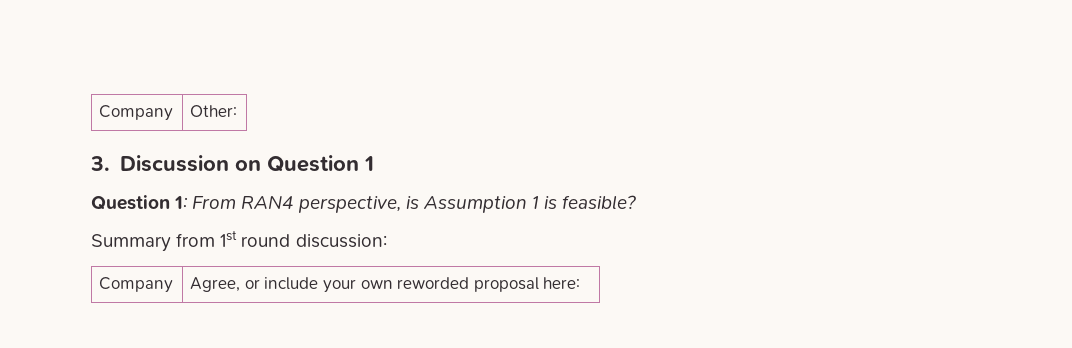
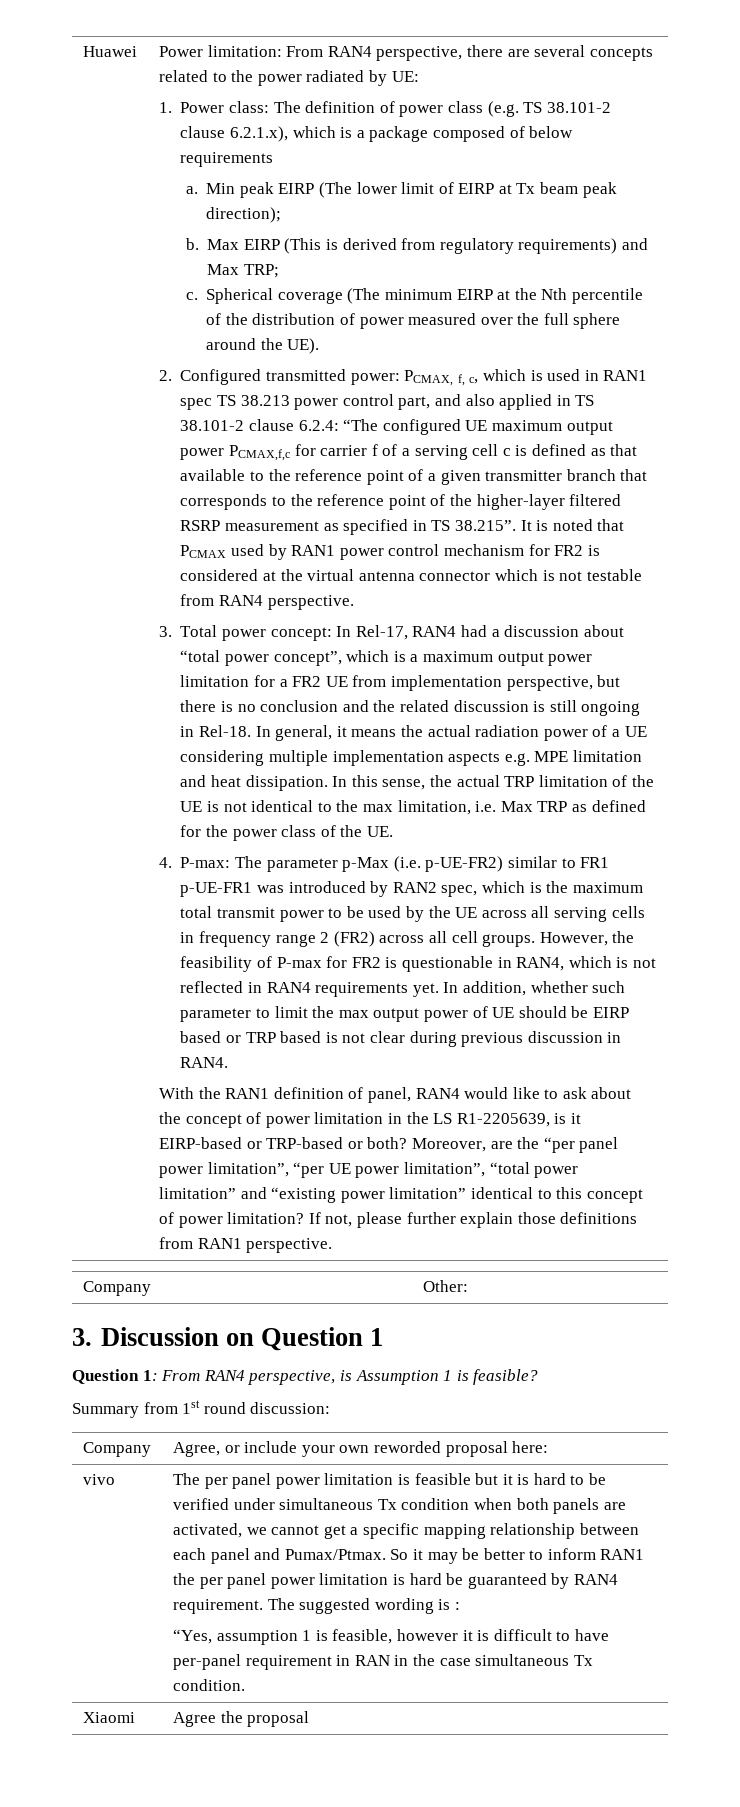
(99, 113) none -> [82,46,137,57] [158,45,653,61] [158,70,419,86] [158,101,611,117] [180,126,574,142] [180,152,274,167] [185,182,617,198] [206,207,282,223] [185,238,648,254] [207,264,279,278] [185,288,643,304] [206,313,621,329] [206,338,320,354] [158,369,648,386] [180,394,595,410] [180,419,613,435] [180,444,638,461] [180,469,648,485] [180,494,622,510] [180,519,625,535] [180,544,600,560] [180,569,642,581] [180,594,354,610] [158,625,624,641] [180,650,593,666] [180,675,621,691] [180,700,641,716] [180,725,647,741] [180,750,643,766] [180,775,654,791] [180,800,646,815] [180,825,394,841] [158,856,610,872] [180,881,643,897] [180,906,645,922] [180,931,635,947] [180,956,656,972] [180,981,626,997] [180,1006,629,1022] [180,1031,622,1047] [180,1057,229,1068] [158,1087,632,1103] [158,1112,581,1128] [158,1137,619,1153] [158,1162,579,1178] [158,1187,643,1203] [158,1212,638,1228] [158,1237,333,1253] Huawei | Power limitation: From RAN4 perspective, there are several concepts related to the power radiated by UE: // 1. Power class: The definition of power class (e.g. TS 38.101-2 clause 6.2.1.x), which is a package composed of below requirements // a. Min peak EIRP (The lower limit of EIRP at Tx beam peak direction); // b. Max EIRP (This is derived from regulatory requirements) and Max TRP; // c. Spherical coverage (The minimum EIRP at the Nth percentile of the distribution of power measured over the full sphere around the UE). // 2. Configured transmitted power: PCMAX, f, c, which is used in RAN1 spec TS 38.213 power control part, and also applied in TS 38.101-2 clause 6.2.4: “The configured UE maximum output power PCMAX,f,c for carrier f of a serving cell c is defined as that available to the reference point of a given transmitter branch that corresponds to the reference point of the higher-layer filtered RSRP measurement as specified in TS 38.215”. It is noted that PCMAX used by RAN1 power control mechanism for FR2 is considered at the virtual antenna connector which is not testable from RAN4 perspective. // 3. Total power concept: In Rel-17, RAN4 had a discussion about “total power concept”, which is a maximum output power limitation for a FR2 UE from implementation perspective, but there is no conclusion and the related discussion is still ongoing in Rel-18. In general, it means the actual radiation power of a UE considering multiple implementation aspects e.g. MPE limitation and heat dissipation. In this sense, the actual TRP limitation of the UE is not identical to the max limitation, i.e. Max TRP as defined for the power class of the UE. // 4. P-max: The parameter p-Max (i.e. p-UE-FR2) similar to FR1 p-UE-FR1 was introduced by RAN2 spec, which is the maximum total transmit power to be used by the UE across all serving cells in frequency range 2 (FR2) across all cell groups. However, the feasibility of P-max for FR2 is questionable in RAN4, which is not reflected in RAN4 requirements yet. In addition, whether such parameter to limit the max output power of UE should be EIRP based or TRP based is not clear during previous discussion in RAN4. // With the RAN1 definition of panel, RAN4 would like to ask about the concept of power limitation in the LS R1-2205639, is it EIRP-based or TRP-based or both? Moreover, are the “per panel power limitation”, “per UE power limitation”, “total power limitation” and “existing power limitation” identical to this concept of power limitation? If not, please further explain those definitions from RAN1 perspective. //
(581, 283) none -> [82,1474,115,1485] [172,1473,607,1489] [172,1498,626,1514] [172,1523,639,1539] [172,1548,645,1564] [172,1573,618,1589] [172,1598,460,1614] [172,1629,609,1645] [172,1654,593,1670] [172,1679,245,1691] [82,1712,135,1723] [172,1711,310,1727] // vivo | The per panel power limitation is feasible but it is hard to be verified under simultaneous Tx condition when both panels are activated, we cannot get a specific mapping relationship between each panel and Pumax/Ptmax. So it may be better to inform RAN1 the per panel power limitation is hard be guaranteed by RAN4 requirement. The suggested wording is : // “Yes, assumption 1 is feasible, however it is difficult to have per-panel requirement in RAN in the case simultaneous Tx condition. // Xiaomi | Agree the proposal

